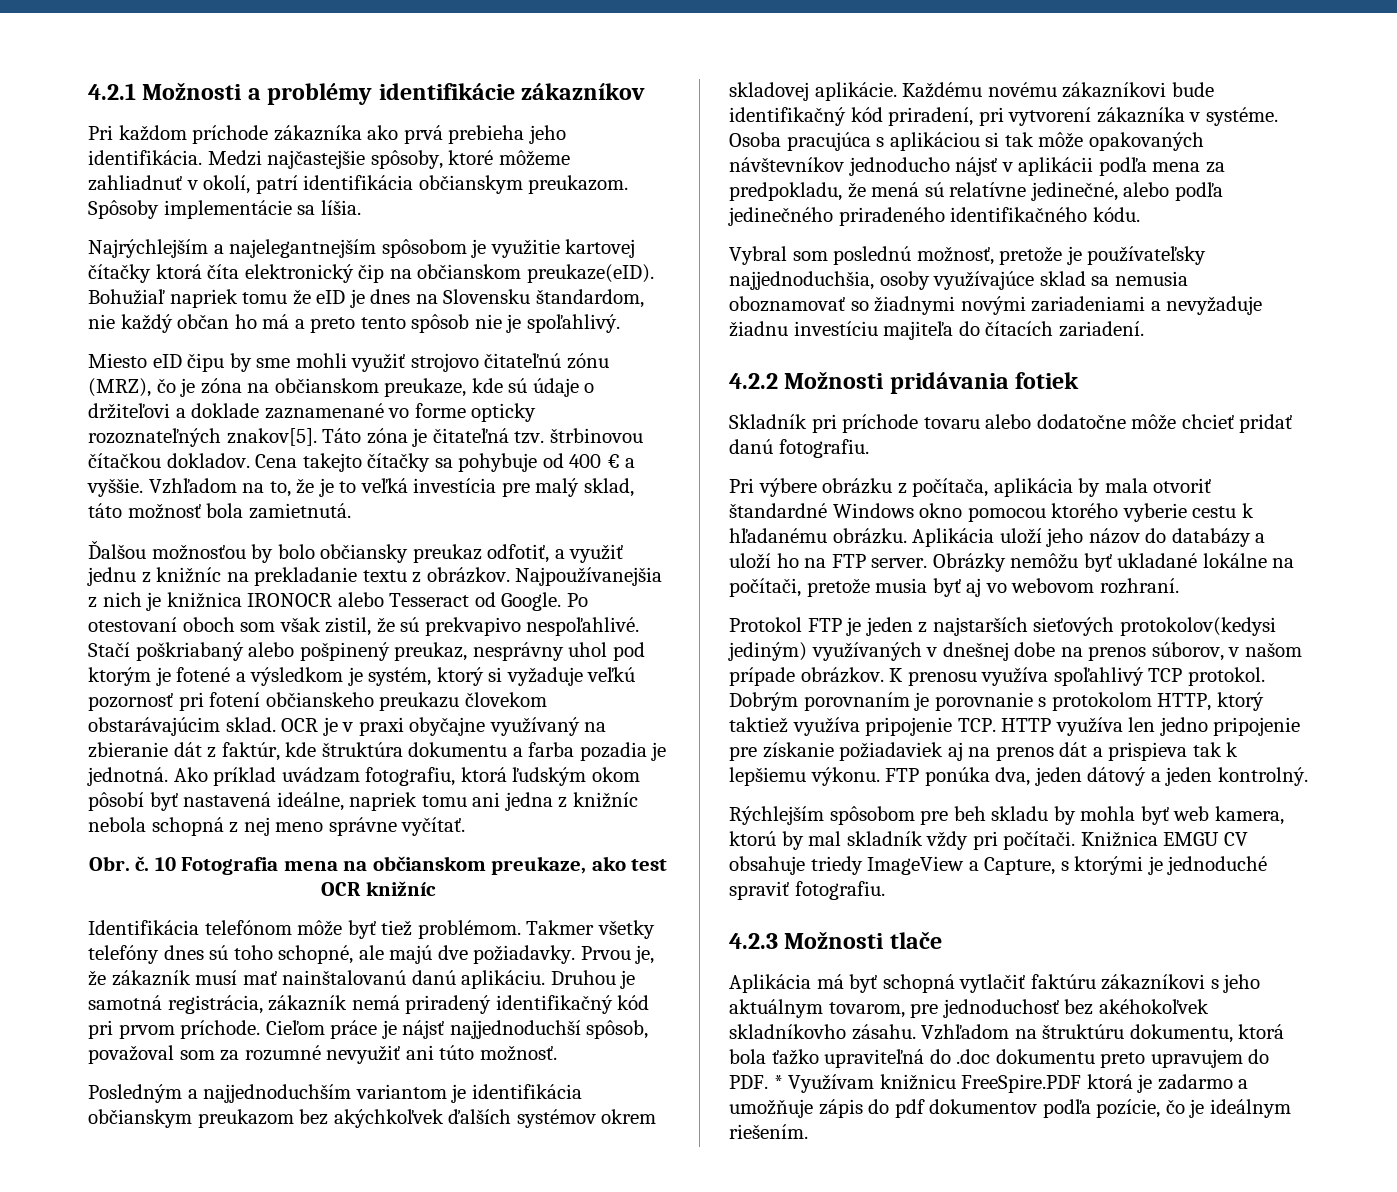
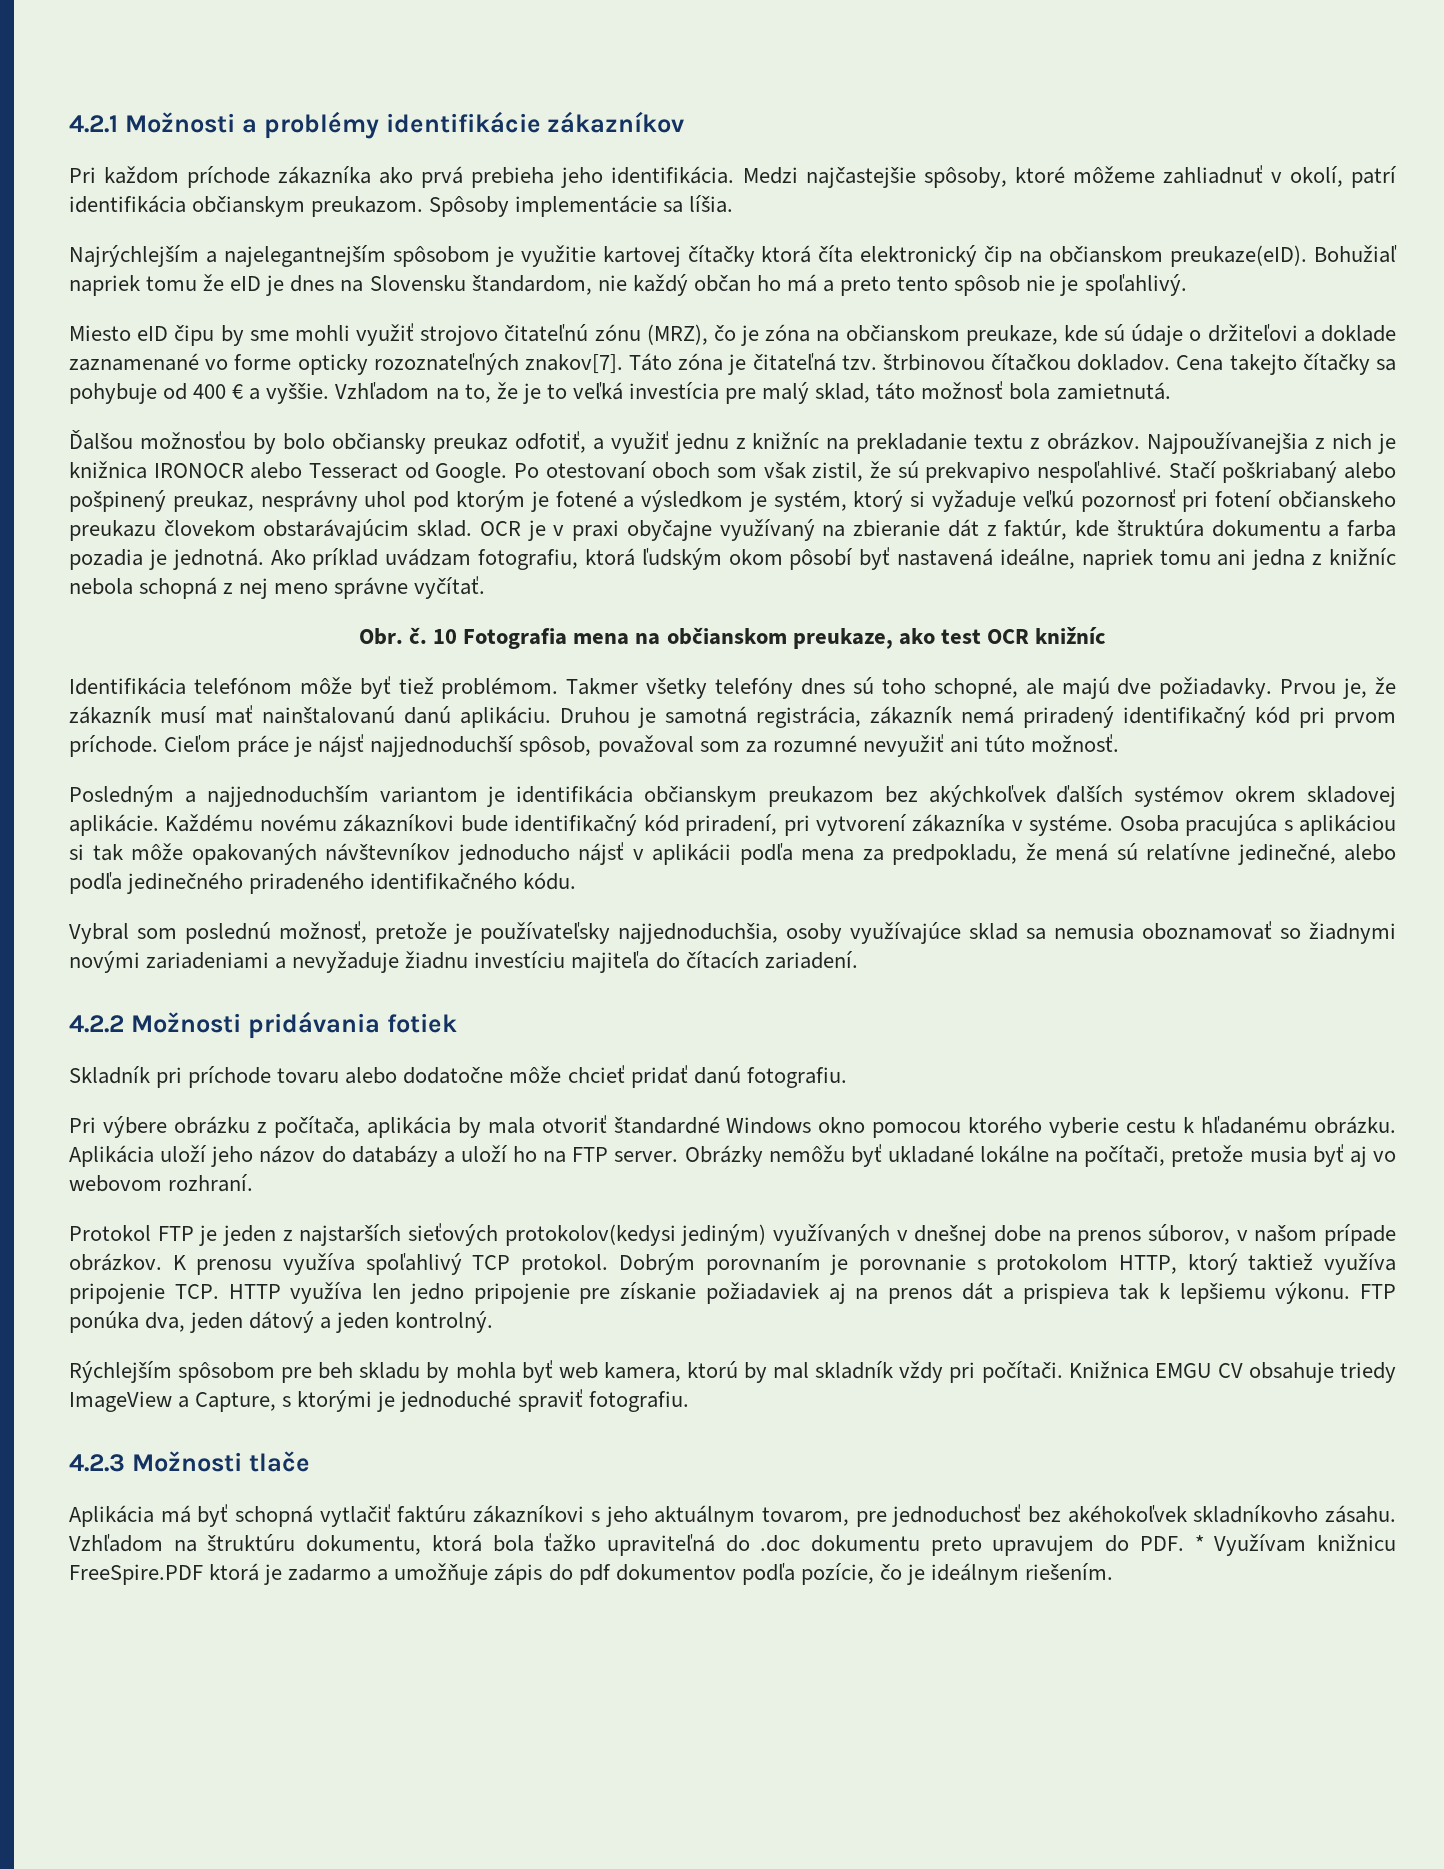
[226,428,317,446] znakov[5]. -> [524,354,623,374] znakov[7].

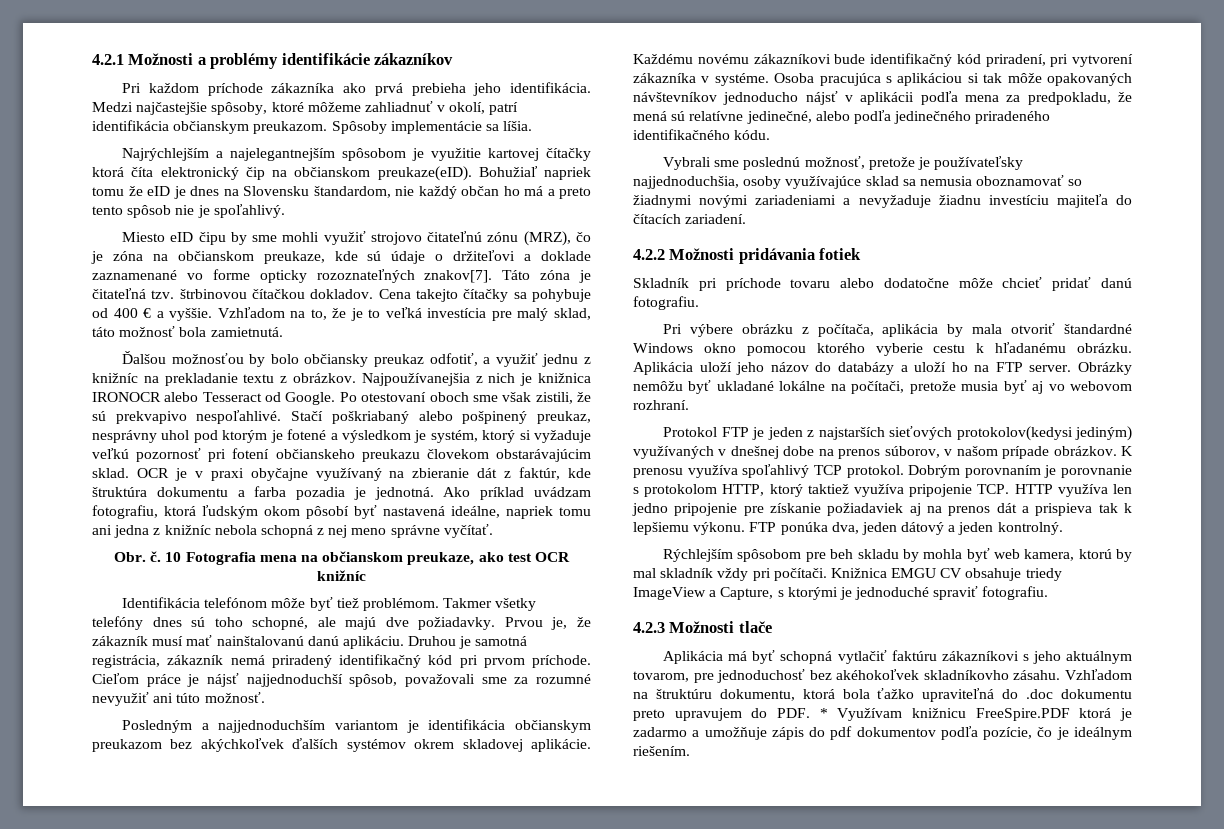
[717,462,864,482] som však zistil, -> [472,392,573,404] sme však zistili,
[597,735,740,757] považoval som -> [405,674,507,687] považovali sme
[69,923,177,944] Vybral som -> [663,157,740,170] Vybrali sme

